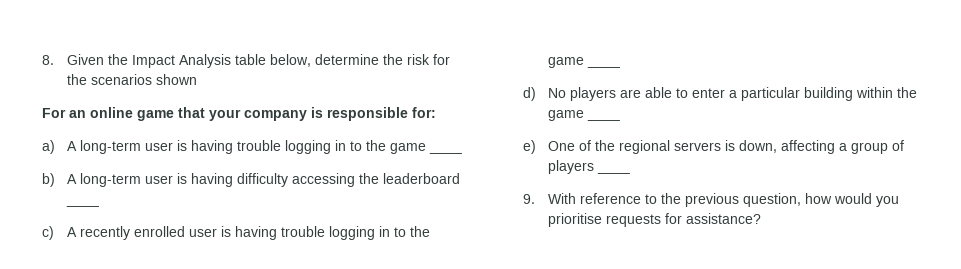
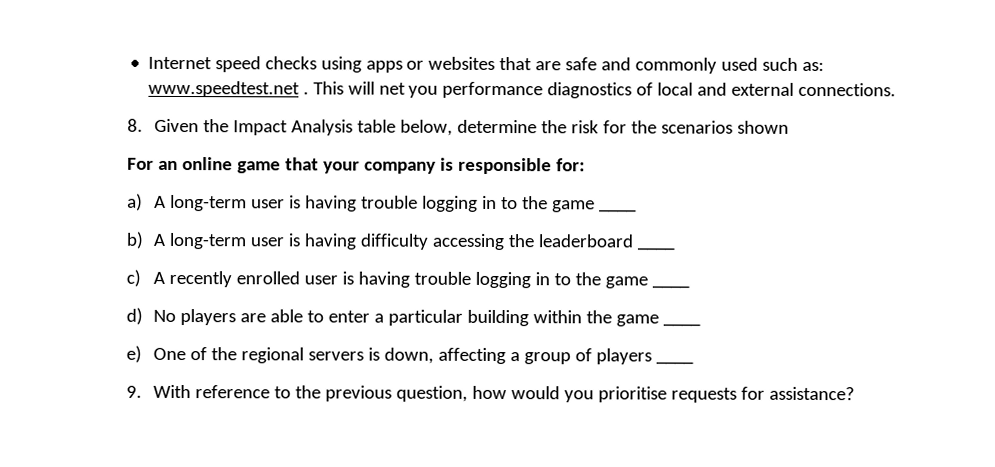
(42, 60) none -> [147,56,825,74] [147,80,897,99] Internet speed checks using apps or websites that are safe and commonly used such as: www.speedtest.net . This will net you performance diagnostics of local and external connections. //

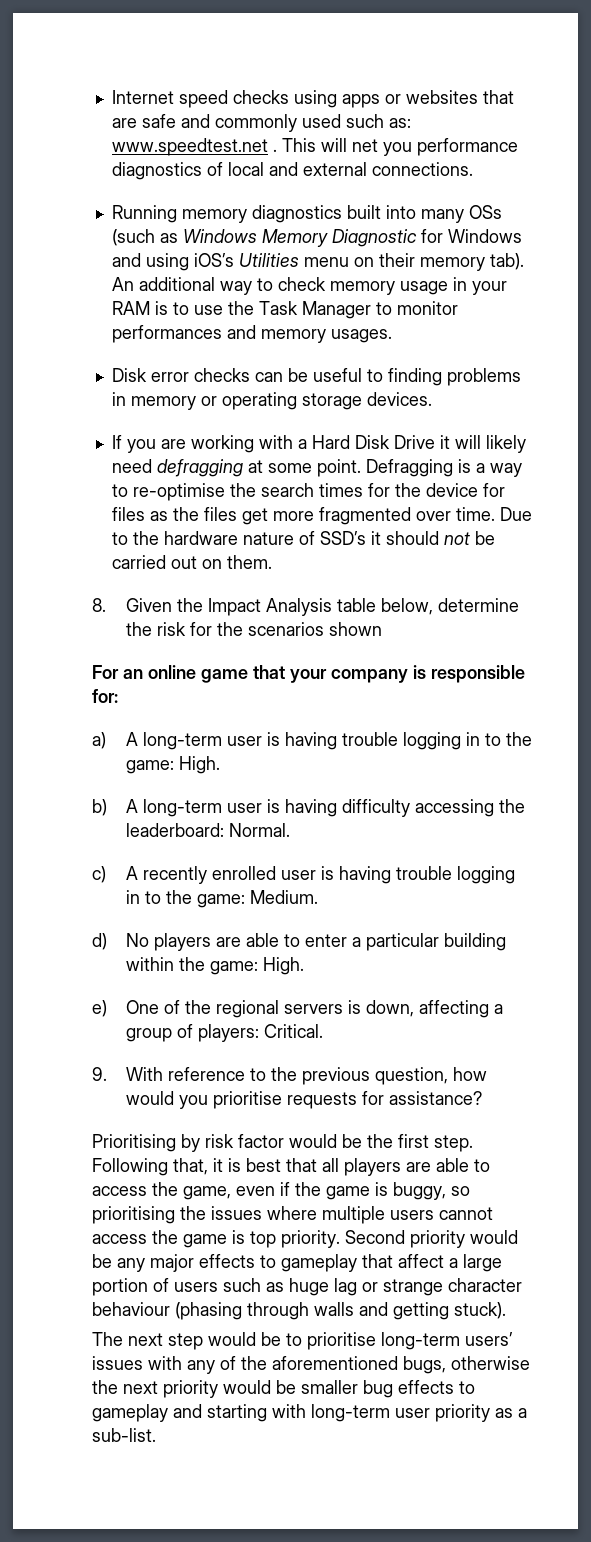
(897, 89) none -> [111,205,502,223] [111,229,522,247] [111,253,524,271] [111,277,507,295] [111,301,458,319] [111,325,392,343] [111,368,521,386] [111,392,432,410] [111,435,526,453] [111,459,522,477] [111,483,505,501] [111,507,532,525] [111,531,495,545] [111,555,272,569] // Running memory diagnostics built into many OSs (such as Windows Memory Diagnostic for Windows and using iOS’s Utilities menu on their memory tab). An additional way to check memory usage in your RAM is to use the Task Manager to monitor performances and memory usages. // Disk error checks can be useful to finding problems in memory or operating storage devices. // If you are working with a Hard Disk Drive it will likely need defragging at some point. Defragging is a way to re-optimise the search times for the device for files as the files get more fragmented over time. Due to the hardware nature of SSD’s it should not be carried out on them.
[552,200,638,213] game ____ -> [126,756,221,774] game: High.
[538,234,676,251] leaderboard ____ -> [126,823,291,837] leaderboard: Normal.
[605,276,691,289] game ____ -> [197,890,319,908] game: Medium.
[616,314,702,327] game ____ -> [210,957,305,975] game: High.
[596,348,695,365] players ____ -> [198,1024,324,1042] players: Critical.
(856, 393) none -> [92,1134,474,1152] [92,1158,491,1176] [92,1182,471,1200] [92,1206,494,1224] [92,1230,519,1248] [92,1254,503,1272] [92,1278,523,1296] [92,1302,507,1320] [92,1332,514,1350] [92,1356,531,1374] [92,1380,476,1398] [92,1404,528,1422] [92,1428,157,1442] // Prioritising by risk factor would be the first step. Following that, it is best that all players are able to access the game, even if the game is buggy, so prioritising the issues where multiple users cannot access the game is top priority. Second priority would be any major effects to gameplay that affect a large portion of users such as huge lag or strange character behaviour (phasing through walls and getting stuck). // The next step would be to prioritise long-term users’ issues with any of the aforementioned bugs, otherwise the next priority would be smaller bug effects to gameplay and starting with long-term user priority as a sub-list.

